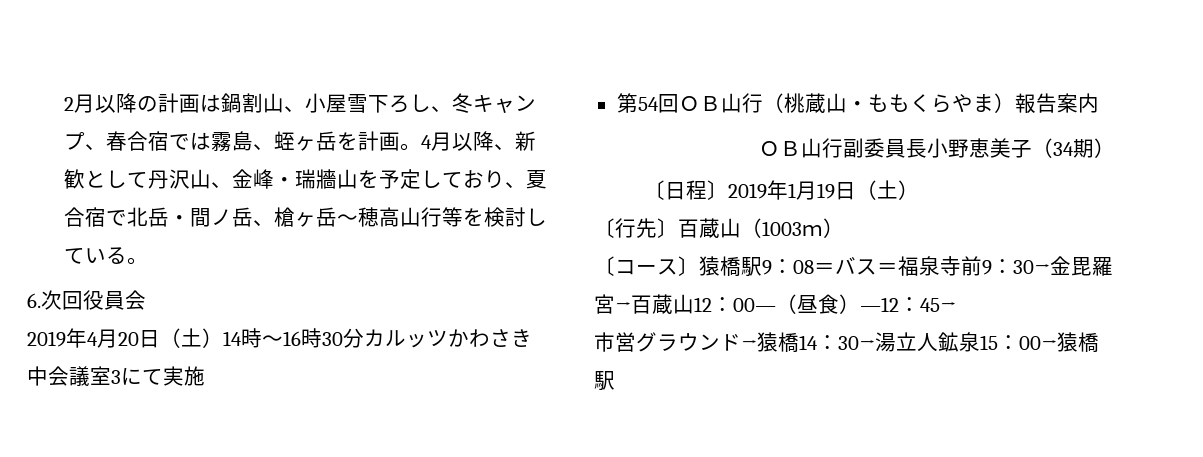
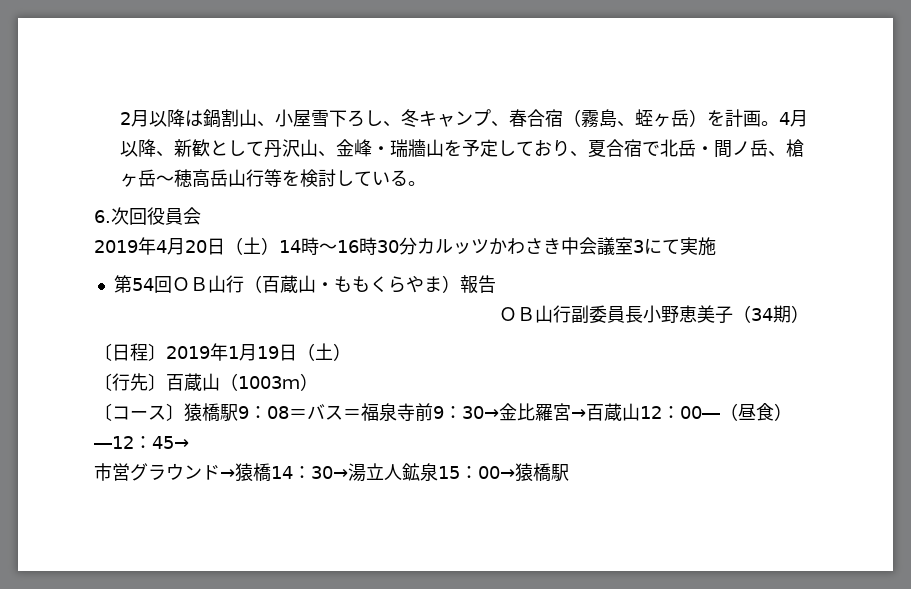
[136,93,200,113] の計画 -> (186, 118) none
[168,132,211,150] では -> [563,109,582,127] （
(337, 141) none -> [689,109,708,127] ）
(400, 217) none -> [210,169,229,187] 岳
[783,93,805,113] 桃 -> [261,276,280,293] 百
[1056,93,1099,113] 案内 -> (496, 284) none
[1071,257,1092,276] 毘 -> [517,403,535,421] 比

